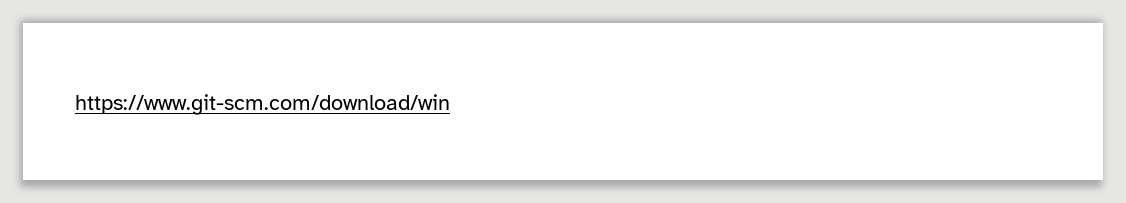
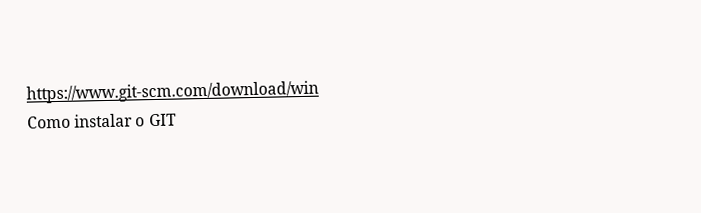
(450, 104) none -> [27,113,177,129] // Como instalar o GIT

